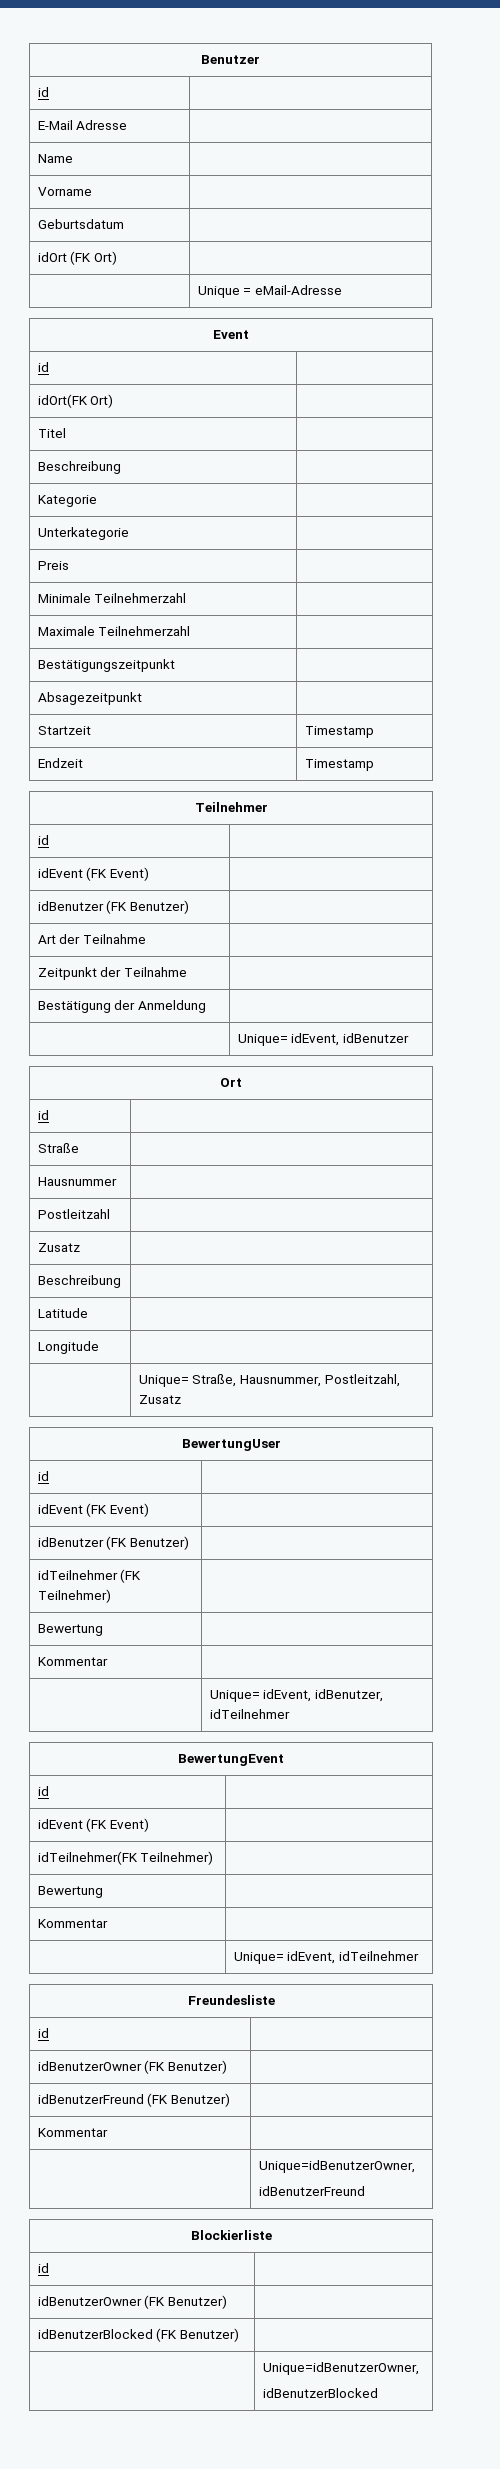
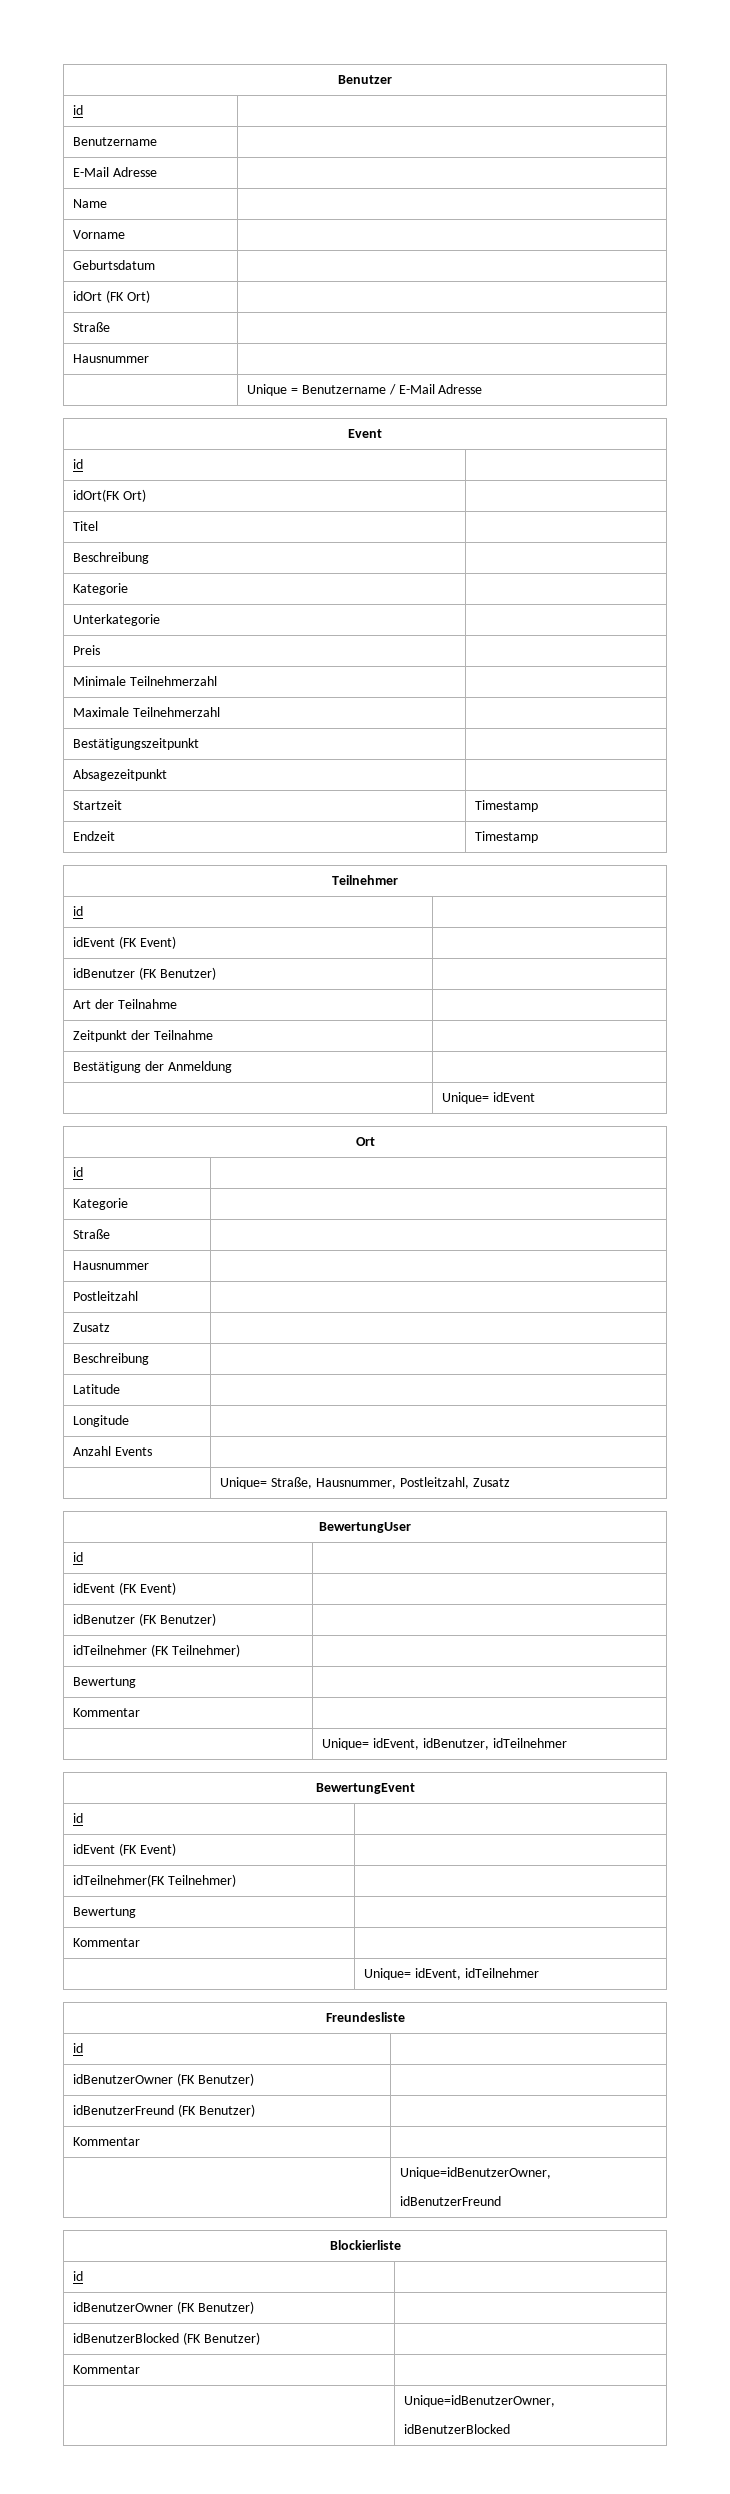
(49, 92) none -> [73,137,158,146] // Benutzername |
(118, 258) none -> [73,322,111,332] [73,354,150,363] // Straße | // Hausnummer |
[255,285,343,295] eMail-Adresse -> [301,384,483,395] Benutzername / E-Mail Adresse
[291,1033,410,1046] idEvent, idBenutzer -> [493,1092,536,1102] idEvent
(49, 1115) none -> [73,1198,129,1210] // Kategorie |
(99, 1347) none -> [73,1446,153,1456] // Anzahl Events |
(240, 2335) none -> [73,2365,141,2374] // Kommentar |

